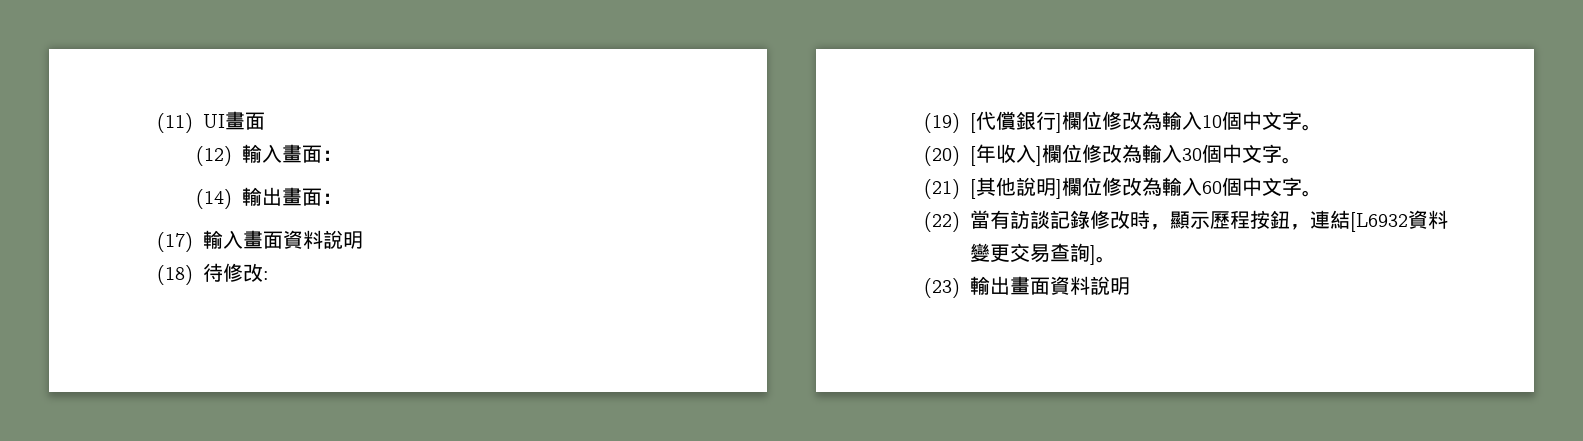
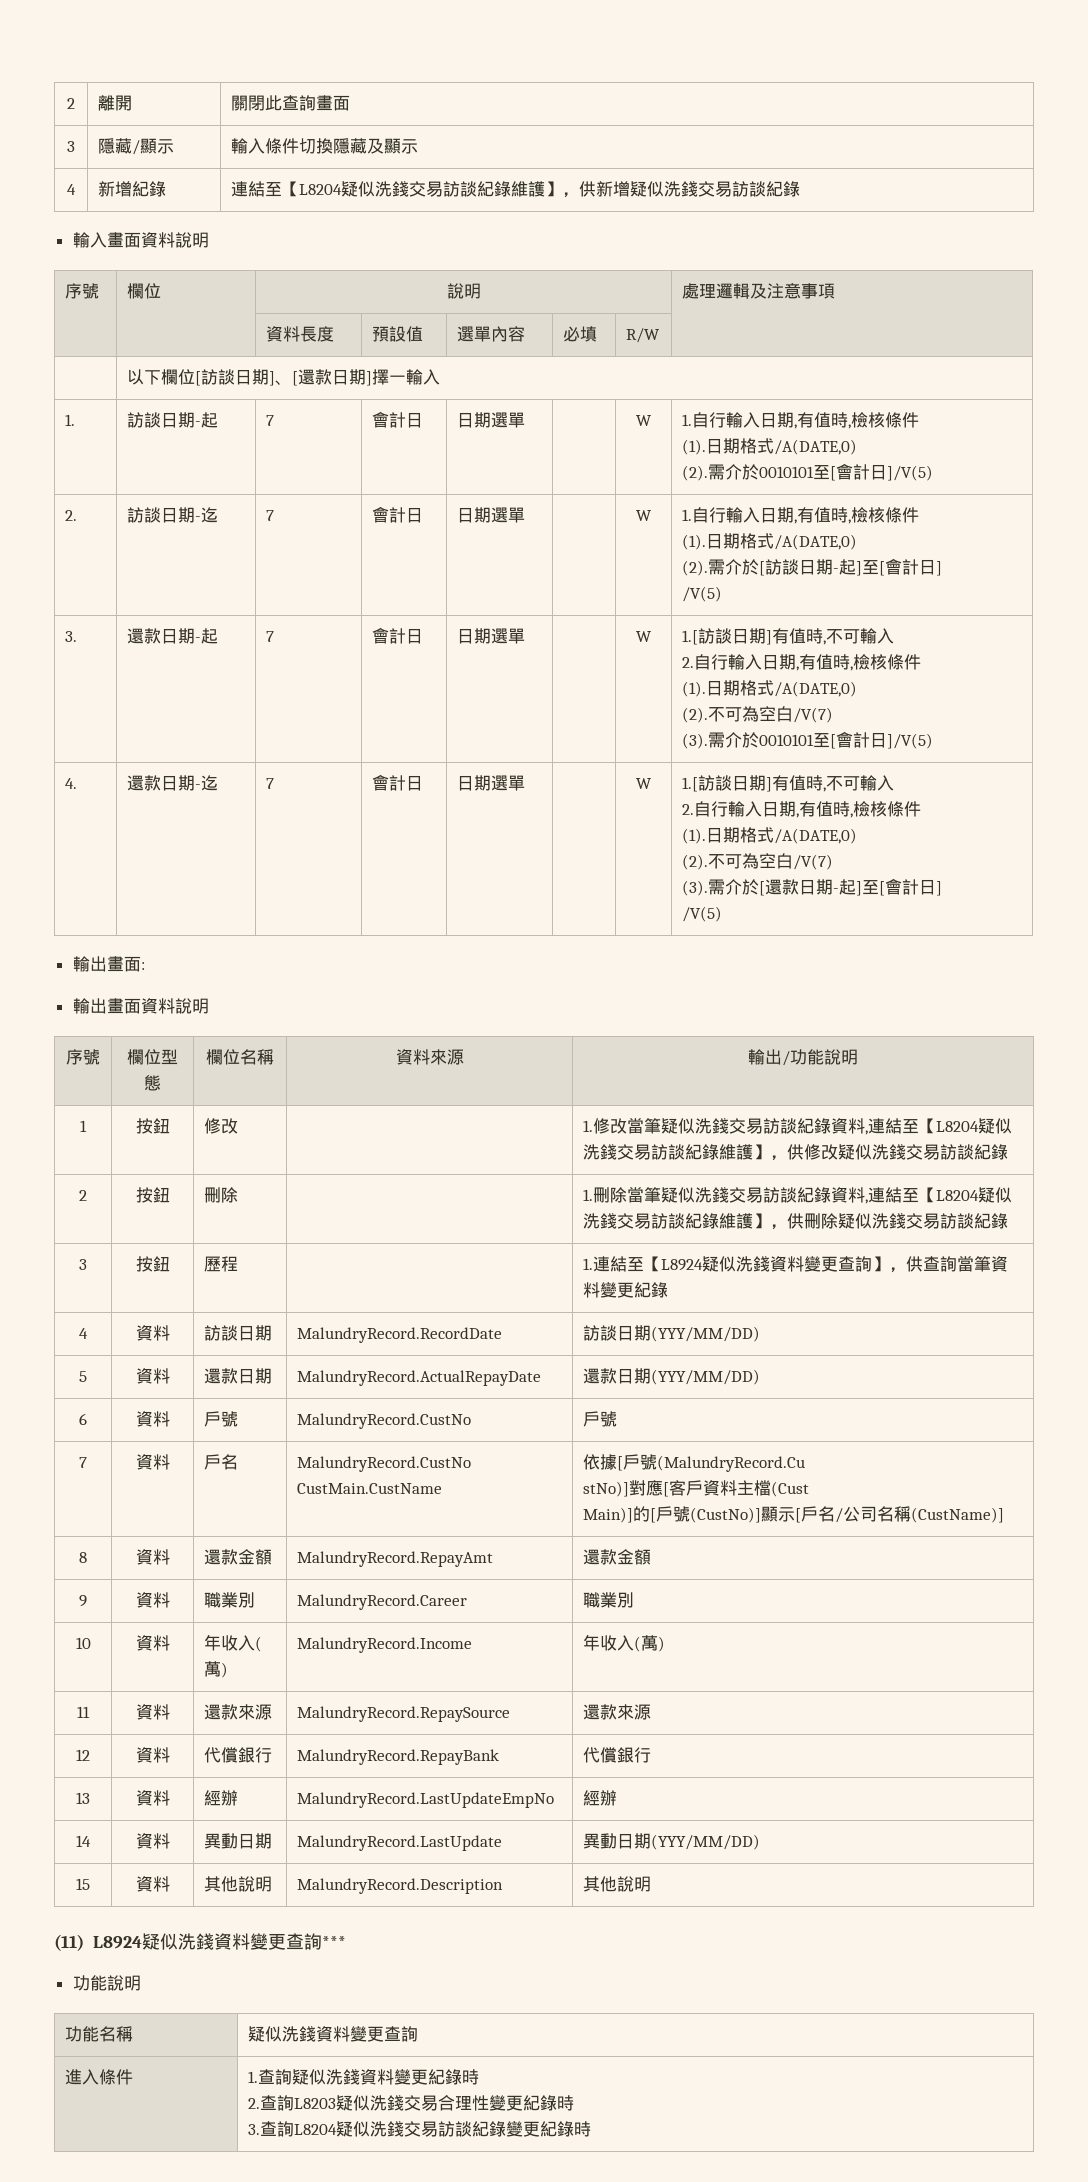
[157,111,266,133] [196,144,343,166] [196,187,343,209] [157,230,364,252] [157,263,270,285] [924,111,1323,133] [924,144,1303,166] [924,177,1323,199] [924,210,1449,232] [970,243,1117,265] [924,276,1131,298] (11) UI畫面 // (12)輸入畫面： // (14)輸出畫面： // (17)輸入畫面資料說明 // (18)待修改: // (19) [代償銀行]欄位修改為輸入10個中文字。 // (20) [年收入]欄位修改為輸入30個中文字。 // (21) [其他說明]欄位修改為輸入60個中文字。 // (22)當有訪談記錄修改時，顯示歷程按鈕，連結[L6932資料變更交易查詢]。 // (23)輸出畫面資料說明 -> [67,98,75,109] [98,95,133,111] [231,95,351,111] [67,141,75,152] [98,138,175,155] [231,138,419,154] [67,184,76,195] [98,181,167,197] [231,181,801,198] [72,232,209,248] [65,283,100,299] [127,283,162,299] [446,283,481,299] [682,283,836,299] [266,326,335,342] [372,326,424,342] [457,326,526,342] [563,326,598,342] [626,328,661,343] [127,369,441,386] [65,414,76,426] [127,412,219,428] [266,415,275,426] [372,411,424,428] [457,412,526,428] [636,415,652,426] [682,412,920,429] [682,438,858,455] [682,463,934,481] [65,510,78,521] [127,507,219,523] [266,510,275,521] [372,506,424,523] [457,507,526,523] [636,510,652,521] [682,507,920,524] [682,533,858,550] [682,558,943,576] [682,586,723,602] [65,631,78,642] [127,628,219,644] [266,631,275,642] [372,627,424,644] [457,628,526,644] [636,631,652,642] [682,628,895,645] [682,654,922,671] [682,680,858,697] [682,706,834,723] [682,731,934,749] [65,778,78,789] [127,775,219,791] [266,778,275,789] [372,774,424,791] [457,775,526,791] [636,778,652,789] [682,775,895,792] [682,801,922,818] [682,827,858,844] [682,853,834,870] [682,878,943,896] [682,906,723,922] [72,956,145,972] [72,998,209,1014] [66,1049,100,1065] [127,1049,178,1065] [144,1075,161,1091] [206,1049,274,1065] [395,1049,464,1065] [748,1049,858,1066] [80,1120,87,1132] [135,1118,170,1134] [204,1118,239,1134] [583,1118,1013,1135] [583,1144,1009,1161] [79,1190,87,1201] [135,1187,170,1203] [204,1187,239,1203] [583,1187,1013,1204] [583,1213,1009,1230] [79,1259,87,1270] [135,1256,170,1272] [204,1256,239,1272] [583,1256,1009,1273] [583,1282,669,1298] [79,1328,88,1339] [135,1325,170,1341] [204,1325,273,1341] [297,1327,503,1343] [583,1325,761,1342] [79,1371,87,1382] [135,1368,170,1384] [204,1368,273,1384] [297,1370,542,1386] [583,1368,761,1385] [79,1413,87,1425] [135,1411,170,1427] [204,1411,239,1427] [297,1413,472,1429] [583,1411,618,1427] [79,1457,87,1468] [135,1454,170,1470] [204,1454,239,1470] [297,1456,472,1472] [297,1483,443,1494] [583,1454,806,1472] [583,1480,810,1497] [583,1506,1005,1523] [79,1552,87,1563] [135,1549,170,1565] [204,1549,273,1565] [297,1551,494,1567] [583,1549,652,1565] [79,1595,87,1607] [135,1592,170,1608] [204,1592,256,1608] [297,1594,468,1610] [583,1592,635,1608] [75,1637,91,1649] [135,1635,170,1651] [204,1634,263,1652] [204,1661,229,1678] [297,1637,473,1653] [583,1634,666,1652] [77,1706,90,1718] [135,1704,170,1720] [204,1704,273,1720] [297,1706,511,1722] [583,1704,652,1720] [76,1749,90,1761] [135,1747,170,1763] [204,1747,273,1763] [297,1749,500,1765] [583,1747,652,1763] [76,1792,90,1804] [135,1790,170,1806] [204,1790,239,1806] [297,1792,555,1808] [583,1790,618,1806] [76,1835,91,1847] [135,1833,170,1849] [204,1833,273,1849] [297,1835,503,1851] [583,1833,761,1850] [76,1878,90,1890] [135,1876,170,1892] [204,1876,273,1892] [297,1878,504,1894] [583,1876,652,1892] [54,1933,346,1951] [72,1975,141,1991] [65,2026,134,2042] [248,2026,419,2042] [65,2069,134,2085] [248,2069,480,2085] [248,2095,575,2111] [248,2121,592,2137] 2 | 離開 | 關閉此查詢畫面 // 3 | 隱藏/顯示 | 輸入條件切換隱藏及顯示 // 4 | 新增紀錄 | 連結至【L8204疑似洗錢交易訪談紀錄維護】，供新增疑似洗錢交易訪談紀錄 // 輸入畫面資料說明 // 序號 | 欄位 | 說明 | 處理邏輯及注意事項 // | | 資料長度 | 預設值 | 選單內容 | 必填 | R/W | // | 以下欄位[訪談日期]、[還款日期]擇一輸入 // 1. | 訪談日期-起 | 7 | 會計日 | 日期選單 | | W | 1.自行輸入日期,有值時,檢核條件 // (1).日期格式/A(DATE,0) // (2).需介於0010101至[會計日]/V(5) // 2. | 訪談日期-迄 | 7 | 會計日 | 日期選單 | | W | 1.自行輸入日期,有值時,檢核條件 // (1).日期格式/A(DATE,0) // (2).需介於[訪談日期-起]至[會計日] // /V(5) // 3. | 還款日期-起 | 7 | 會計日 | 日期選單 | | W | 1.[訪談日期]有值時,不可輸入 // 2.自行輸入日期,有值時,檢核條件 // (1).日期格式/A(DATE,0) // (2).不可為空白/V(7) // (3).需介於0010101至[會計日]/V(5) // 4. | 還款日期-迄 | 7 | 會計日 | 日期選單 | | W | 1.[訪談日期]有值時,不可輸入 // 2.自行輸入日期,有值時,檢核條件 // (1).日期格式/A(DATE,0) // (2).不可為空白/V(7) // (3).需介於[還款日期-起]至[會計日] // /V(5) // 輸出畫面: // 輸出畫面資料說明 // 序號 | 欄位型態 | 欄位名稱 | 資料來源 | 輸出/功能說明 // 1 | 按鈕 | 修改 | | 1.修改當筆疑似洗錢交易訪談紀錄資料,連結至【L8204疑似洗錢交易訪談紀錄維護】，供修改疑似洗錢交易訪談紀錄 // 2 | 按鈕 | 刪除 | | 1.刪除當筆疑似洗錢交易訪談紀錄資料,連結至【L8204疑似洗錢交易訪談紀錄維護】，供刪除疑似洗錢交易訪談紀錄 // 3 | 按鈕 | 歷程 | | 1.連結至【L8924疑似洗錢資料變更查詢】，供查詢當筆資料變更紀錄 // 4 | 資料 | 訪談日期 | MalundryRecord.RecordDate | 訪談日期(YYY/MM/DD) // 5 | 資料 | 還款日期 | MalundryRecord.ActualRepayDate | 還款日期(YYY/MM/DD) // 6 | 資料 | 戶號 | MalundryRecord.CustNo | 戶號 // 7 | 資料 | 戶名 | MalundryRecord.CustNo CustMain.CustName | 依據[戶號(MalundryRecord.Cu // stNo)]對應[客戶資料主檔(Cust // Main)]的[戶號(CustNo)]顯示[戶名/公司名稱(CustName)] // 8 | 資料 | 還款金額 | MalundryRecord.RepayAmt | 還款金額 // 9 | 資料 | 職業別 | MalundryRecord.Career | 職業別 // 10 | 資料 | 年收入(萬) | MalundryRecord.Income | 年收入(萬) // 11 | 資料 | 還款來源 | MalundryRecord.RepaySource | 還款來源 // 12 | 資料 | 代償銀行 | MalundryRecord.RepayBank | 代償銀行 // 13 | 資料 | 經辦 | MalundryRecord.LastUpdateEmpNo | 經辦 // 14 | 資料 | 異動日期 | MalundryRecord.LastUpdate | 異動日期(YYY/MM/DD) // 15 | 資料 | 其他說明 | MalundryRecord.Description | 其他說明 // (11) L8924疑似洗錢資料變更查詢*** // 功能說明 // 功能名稱 | 疑似洗錢資料變更查詢 // 進入條件 | 1.查詢疑似洗錢資料變更紀錄時 // 2.查詢L8203疑似洗錢交易合理性變更紀錄時 // 3.查詢L8204疑似洗錢交易訪談紀錄變更紀錄時

